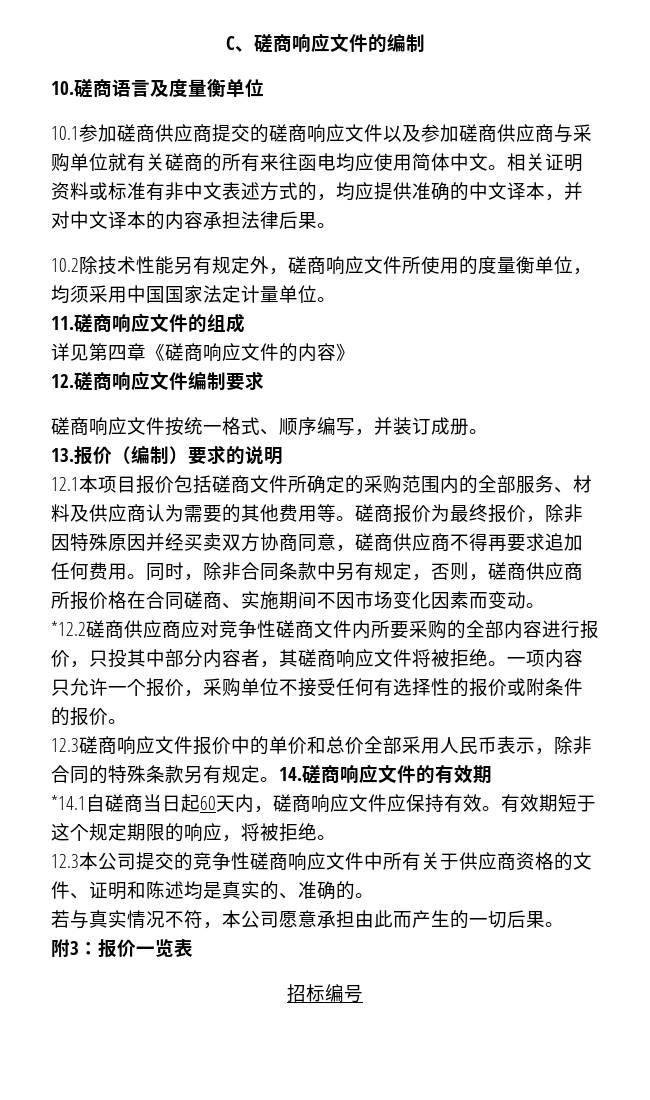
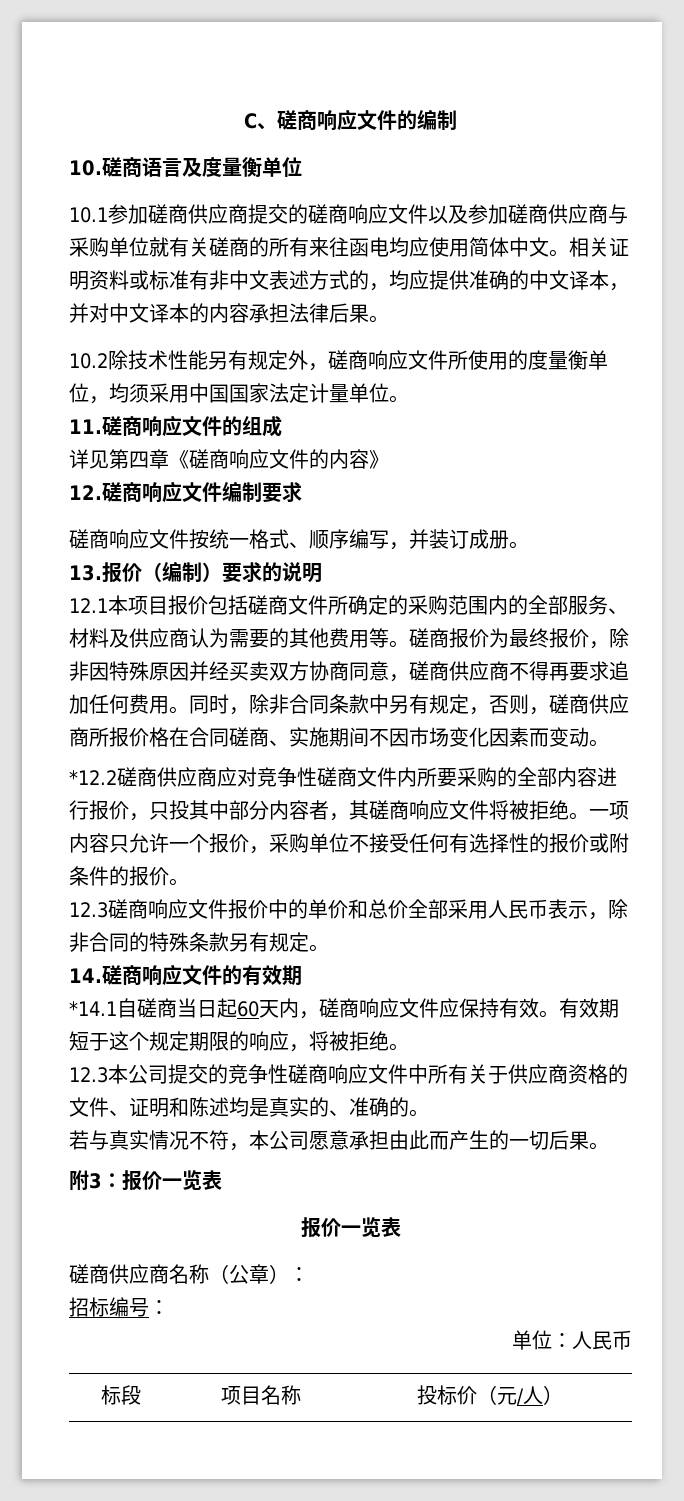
(279, 779) none -> (329, 948) //
[287,984,363,1003] 招标编号 -> [300,1217,401,1238] [69,1264,309,1284] [69,1297,169,1317] [512,1330,632,1350] [101,1385,141,1405] [220,1385,301,1405] [417,1385,563,1405] 报价一览表 // 磋商供应商名称（公章）： // 招标编号： // 单位：人民币 // 标段 | 项目名称 | 投标价（元/人）

